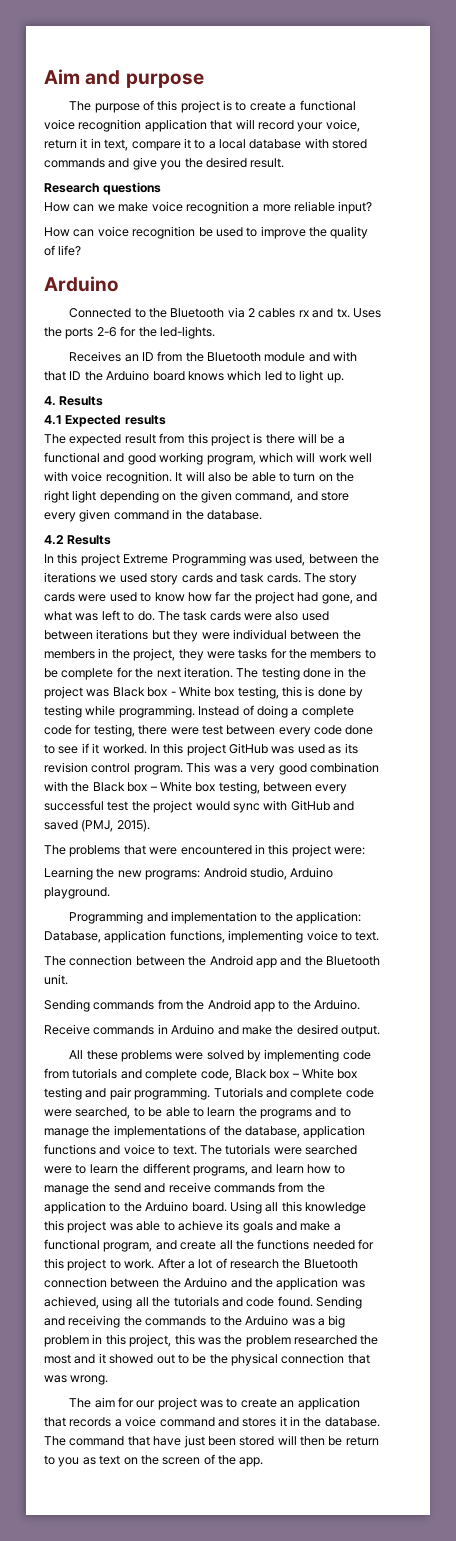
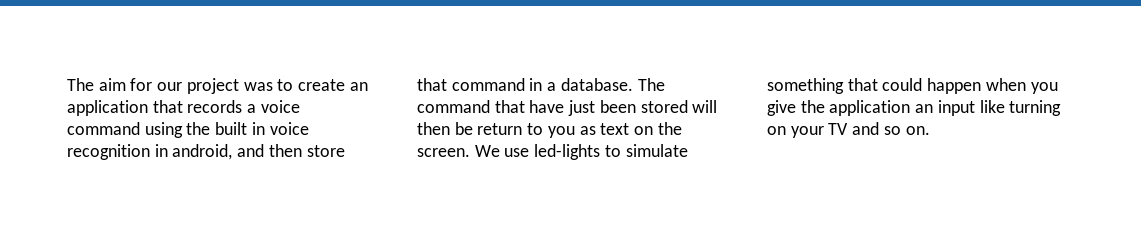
[44,69,204,88] [69,100,356,113] [44,119,360,132] [44,138,368,151] [44,157,285,170] [44,182,162,195] [44,201,373,214] [44,226,369,239] [44,245,82,256] [44,276,119,292] [69,307,381,318] [44,326,215,339] [69,351,358,362] [44,370,344,383] [44,396,104,406] [44,415,166,427] [44,433,345,446] [44,452,372,465] [44,471,355,484] [44,490,349,503] [44,509,262,522] [44,535,112,545] [44,553,379,566] [44,572,358,585] [44,591,378,604] [44,610,329,621] [44,629,361,642] [44,648,376,661] [44,667,366,680] [44,686,364,699] [44,705,354,718] [44,724,374,737] [44,743,358,756] [44,762,379,775] [44,781,348,794] [44,800,354,813] [44,819,150,832] [44,844,365,857] [44,867,334,880] [44,887,110,899] [69,911,361,924] [44,930,380,943] [44,955,380,968] [44,974,68,985] [44,999,360,1012] [44,1024,380,1037] [69,1049,371,1062] [44,1068,358,1081] [44,1087,374,1100] [44,1107,351,1119] [44,1125,366,1138] [44,1144,357,1155] [44,1163,346,1176] [44,1182,325,1195] [44,1201,366,1214] [44,1220,341,1233] [44,1239,374,1252] [44,1258,358,1271] [44,1277,365,1290] [44,1296,362,1309] [44,1315,346,1328] [44,1334,379,1347] [44,1353,370,1366] [44,1375,109,1385] Aim and purpose // The purpose of this project is to create a functional voice recognition application that will record your voice, return it in text, compare it to a local database with stored commands and give you the desired result. // Research questions // How can we make voice recognition a more reliable input? // How can voice recognition be used to improve the quality of life? // Arduino // Connected to the Bluetooth via 2 cables rx and tx. Uses the ports 2-6 for the led-lights. // Receives an ID from the Bluetooth module and with that ID the Arduino board knows which led to light up. // 4. Results // 4.1 Expected results // The expected result from this project is there will be a functional and good working program, which will work well with voice recognition. It will also be able to turn on the right light depending on the given command, and store every given command in the database. // 4.2 Results // In this project Extreme Programming was used, between the iterations we used story cards and task cards. The story cards were used to know how far the project had gone, and what was left to do. The task cards were also used between iterations but they were individual between the members in the project, they were tasks for the members to be complete for the next iteration. The testing done in the project was Black box - White box testing, this is done by testing while programming. Instead of doing a complete code for testing, there were test between every code done to see if it worked. In this project GitHub was used as its revision control program. This was a very good combination with the Black box – White box testing, between every successful test the project would sync with GitHub and saved (PMJ, 2015). // The problems that were encountered in this project were: // Learning the new programs: Android studio, Arduino playground. // Programming and implementation to the application: Database, application functions, implementing voice to text. // The connection between the Android app and the Bluetooth unit. // Sending commands from the Android app to the Arduino. // Receive commands in Arduino and make the desired output. // All these problems were solved by implementing code from tutorials and complete code, Black box – White box testing and pair programming. Tutorials and complete code were searched, to be able to learn the programs and to manage the implementations of the database, application functions and voice to text. The tutorials were searched were to learn the different programs, and learn how to manage the send and receive commands from the application to the Arduino board. Using all this knowledge this project was able to achieve its goals and make a functional program, and create all the functions needed for this project to work. After a lot of research the Bluetooth connection between the Arduino and the application was achieved, using all the tutorials and code found. Sending and receiving the commands to the Arduino was a big problem in this project, this was the problem researched the most and it showed out to be the physical connection that was wrong. // -> (67, 84) none
[217,1416,322,1427] and stores it in the -> [144,122,309,138] [67,144,345,160] [417,78,557,91] using the built in voice recognition in android, and then store that command in a
[162,1454,264,1467] screen of the app. -> [417,144,688,160] [767,78,1058,94] [767,100,1062,116] [767,122,930,138] screen. We use led-lights to simulate something that could happen when you give the application an input like turning on your TV and so on.

